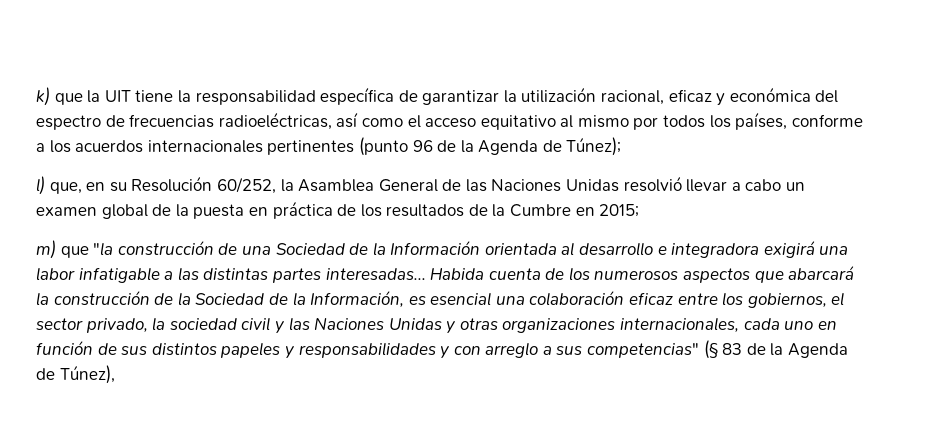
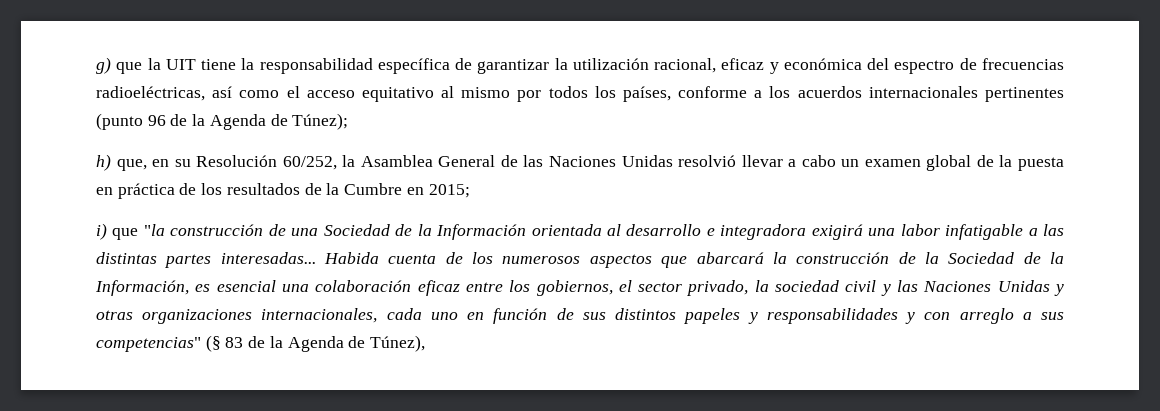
[36,87,50,106] k) -> [96,57,111,74] g)
[36,176,45,195] l) -> [96,154,111,171] h)
[36,240,56,259] m) -> [96,223,107,240] i)

